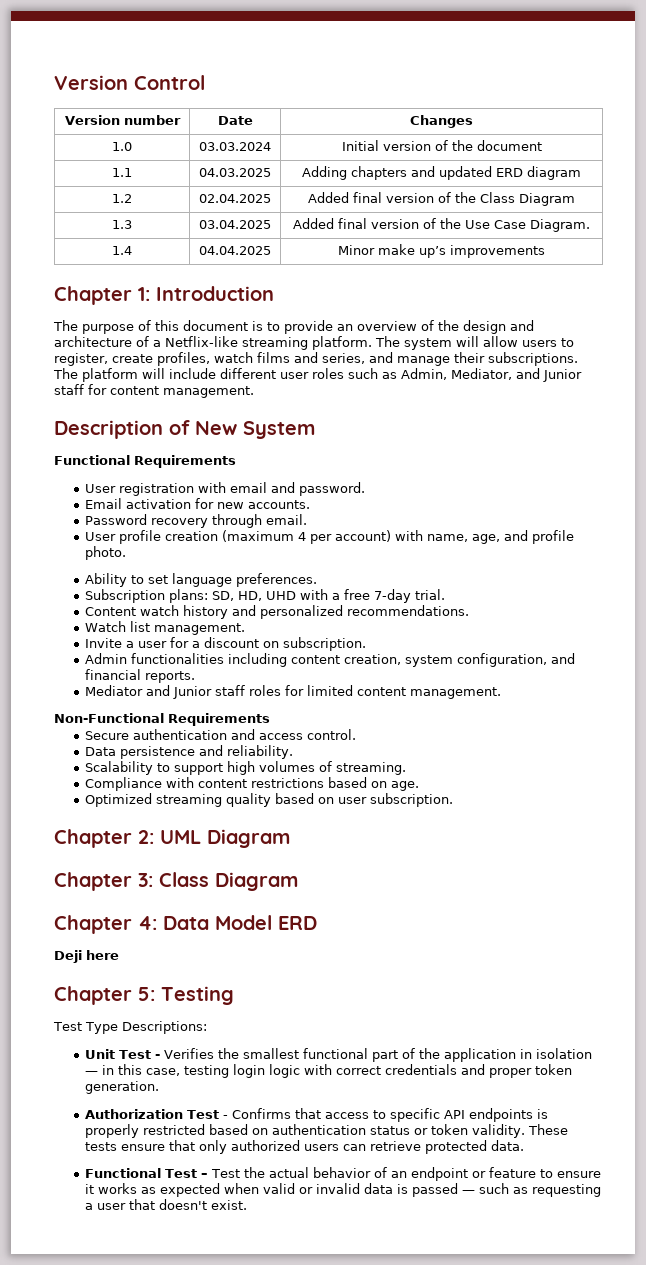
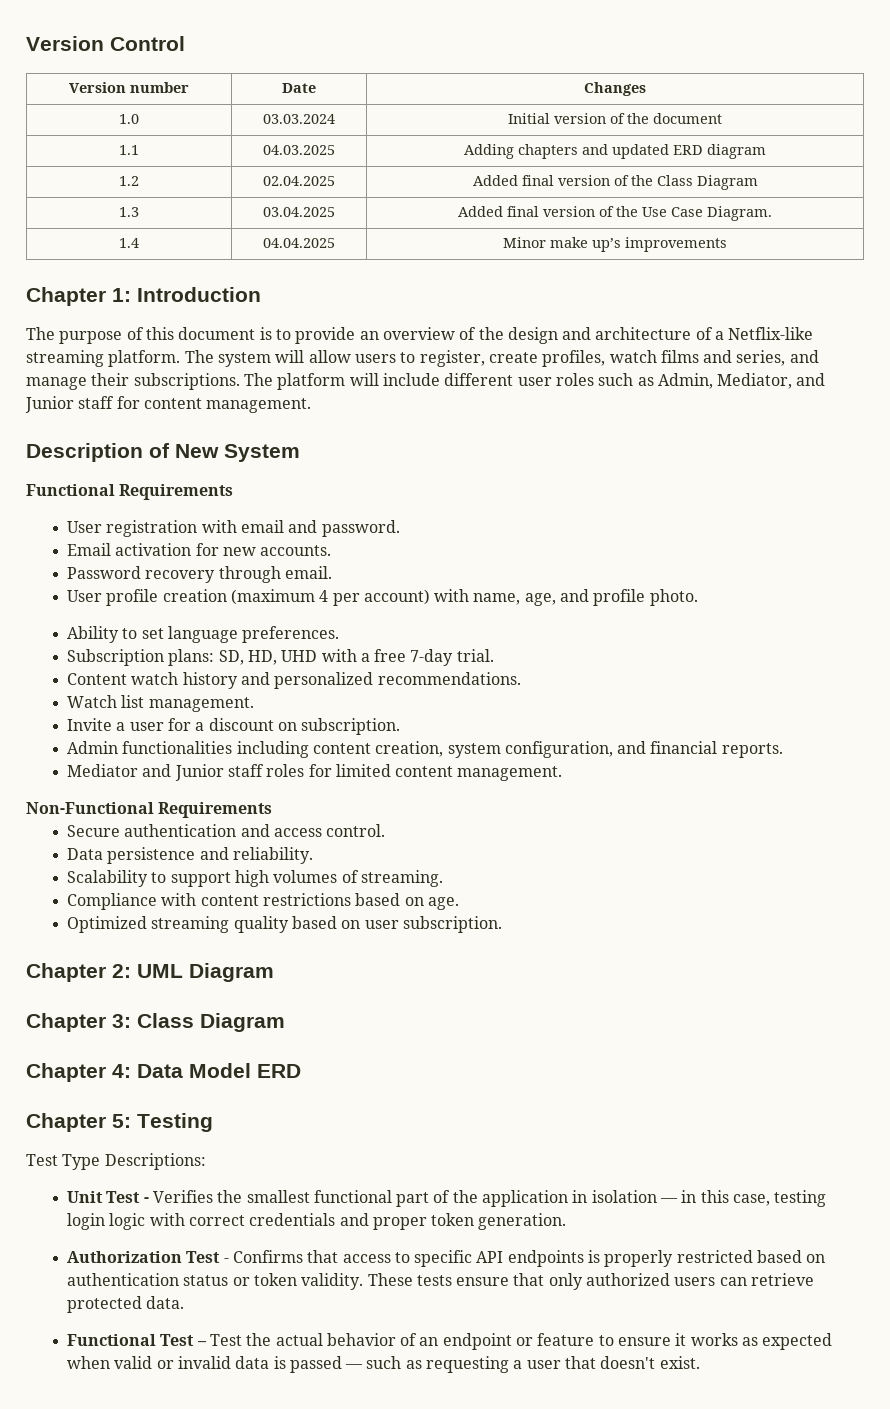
[54,950,119,963] // Deji here -> (301, 1071) none

